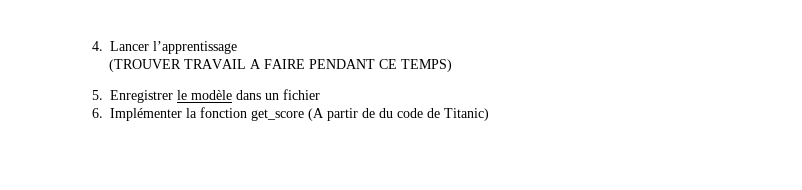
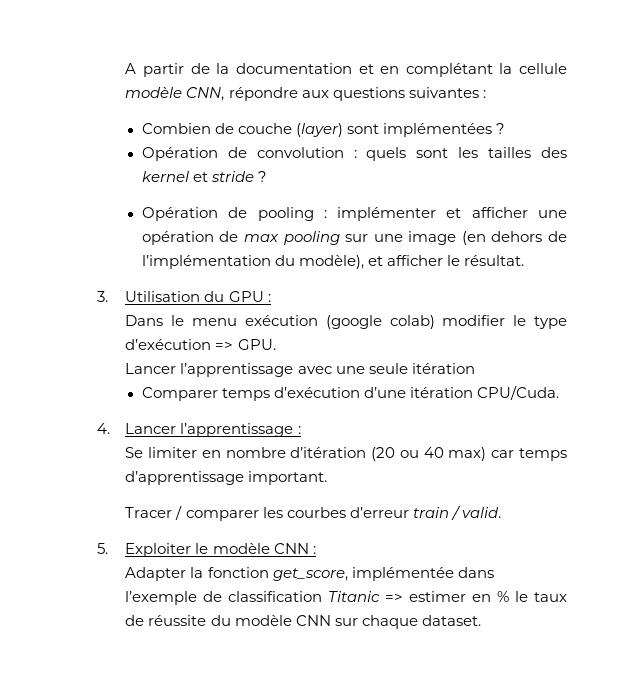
[91,41,237,54] [108,59,452,72] 4. Lancer l’apprentissage // (TROUVER TRAVAIL A FAIRE PENDANT CE TEMPS) -> [125,63,567,77] [125,87,486,101] [141,123,506,137] [141,147,567,161] [141,171,268,182] [141,207,568,221] [141,231,567,245] [141,255,525,269] [96,291,271,302] [125,315,567,329] [125,339,276,350] [125,363,475,377] [141,385,560,401] [96,423,301,437] [125,447,567,461] [125,471,328,485] [125,505,501,521] A partir de la documentation et en complétant la cellule modèle CNN, répondre aux questions suivantes : // Combien de couche (layer) sont implémentées ? // Opération de convolution : quels sont les tailles des kernel et stride ? // Opération de pooling : implémenter et afficher une opération de max pooling sur une image (en dehors de l’implémentation du modèle), et afficher le résultat. // 3. Utilisation du GPU : // Dans le menu exécution (google colab) modifier le type d’exécution => GPU. // Lancer l’apprentissage avec une seule itération // Comparer temps d’exécution d’une itération CPU/Cuda. // 4. Lancer l’apprentissage : // Se limiter en nombre d’itération (20 ou 40 max) car temps d’apprentissage important. // Tracer / comparer les courbes d’erreur train / valid.
[109,90,173,103] Enregistrer -> [125,543,192,557] Exploiter
[235,89,320,100] [91,107,489,121] dans un fichier // 6. Implémenter la fonction get_score (A partir de du code de Titanic) -> [273,543,316,554] [125,567,494,581] [125,591,568,605] [125,615,481,629] CNN : // Adapter la fonction get_score, implémentée dans l’exemple de classification Titanic => estimer en % le taux de réussite du modèle CNN sur chaque dataset.

